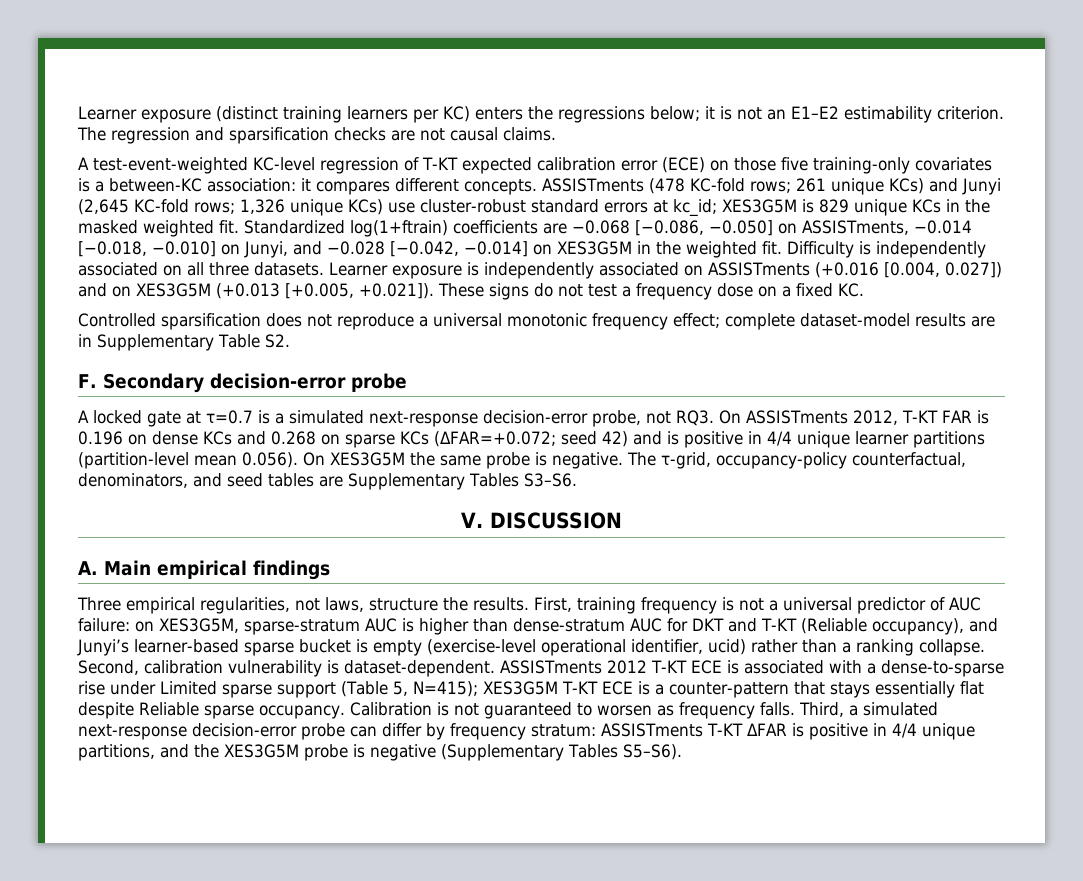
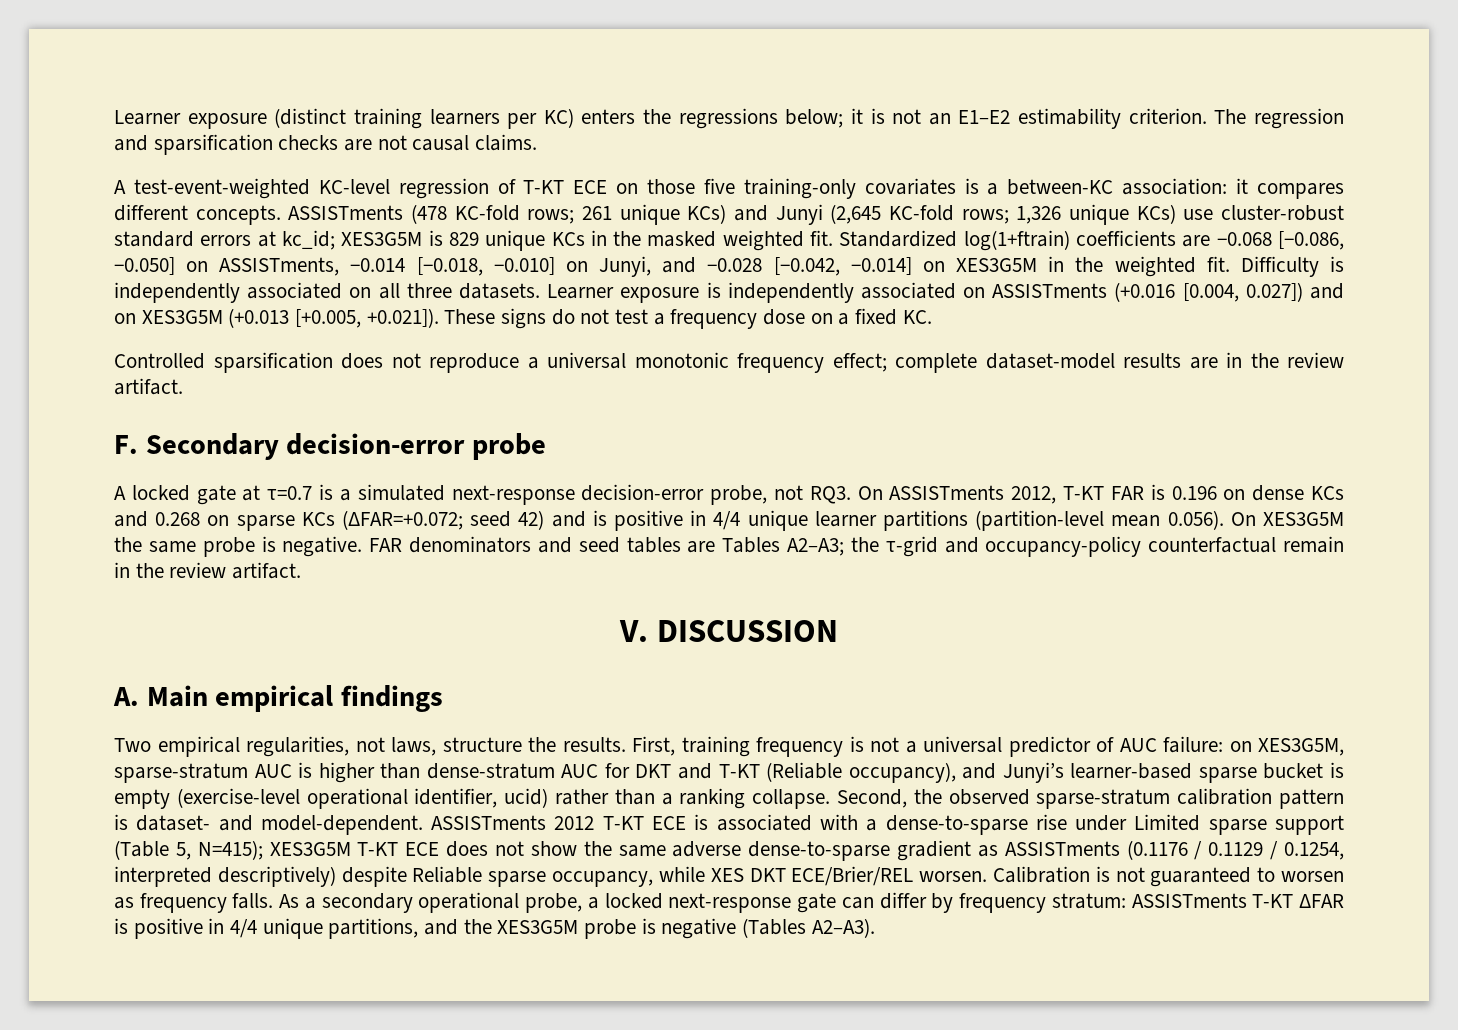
[461,157,705,174] expected calibration error (ECE) -> [573,180,608,194] ECE
[97,334,290,351] Supplementary Table S2. -> [1250,352,1344,368] [114,378,183,395] the review artifact.
[627,452,966,469] [78,473,577,490] The τ-grid, occupancy-policy counterfactual, denominators, and seed tables are Supplementary Tables S3–S6. -> [369,536,1344,557] [114,562,302,579] FAR denominators and seed tables are Tables A2–A3; the τ-grid and occupancy-policy counterfactual remain in the review artifact.
[77,597,121,611] Three -> [114,738,151,752] Two
[144,660,495,677] calibration vulnerability is dataset-dependent. -> [913,788,1344,809] [114,814,423,835] the observed sparse-stratum calibration pattern is dataset- and model-dependent.
[637,681,984,698] [78,702,345,719] is a counter-pattern that stays essentially flat despite Reliable sparse occupancy. -> [446,840,1344,861] [114,866,988,887] does not show the same adverse dense-to-sparse gradient as ASSISTments (0.1176 / 0.1129 / 0.1254, interpreted descriptively) despite Reliable sparse occupancy, while XES DKT ECE/Brier/REL worsen.
[798,702,938,717] [78,723,345,740] Third, a simulated next-response decision-error probe -> [279,892,837,913] As a secondary operational probe, a locked next-response gate
[441,744,682,761] (Supplementary Tables S5–S6). -> [742,918,875,938] (Tables A2–A3).

